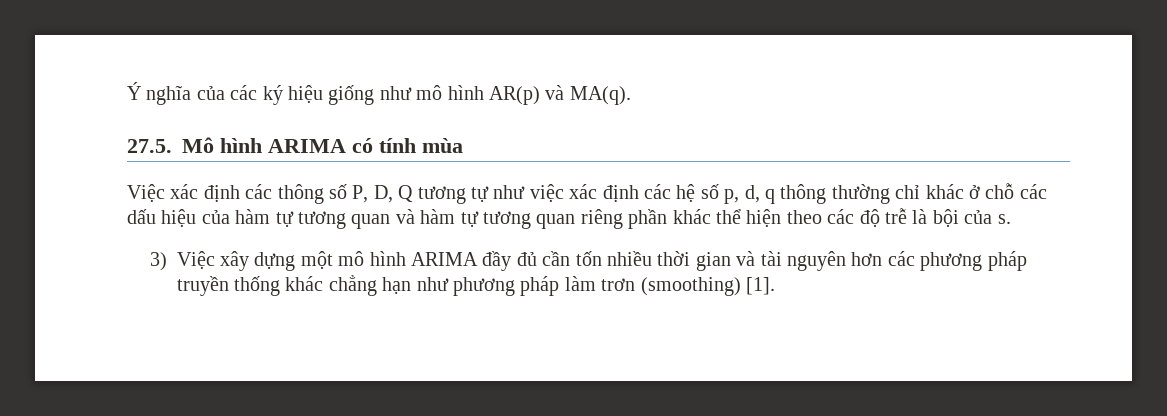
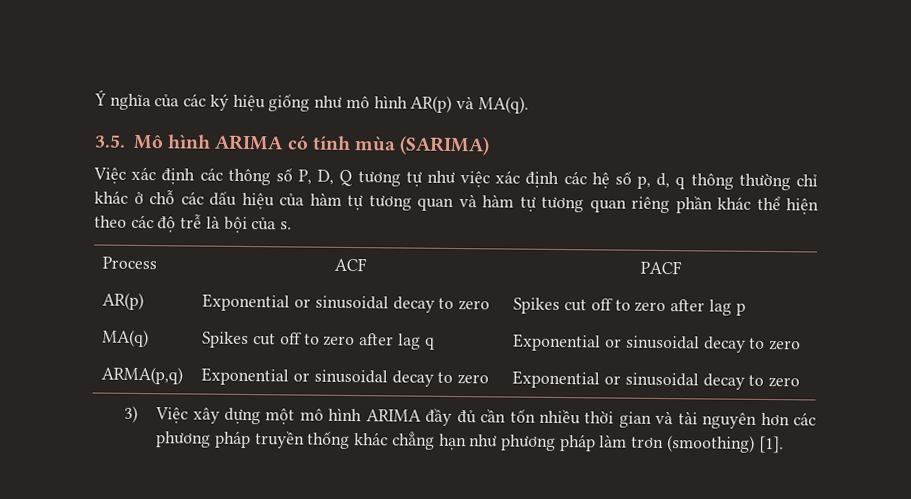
[127,139,172,153] 27.5. -> [94,134,126,148] 3.5.
(463, 145) none -> [399,135,491,156] (SARIMA)
(1011, 219) none -> [102,256,158,270] [333,257,367,272] [640,260,682,275] [102,292,145,311] [202,293,491,313] [513,297,746,316] [102,329,150,348] [202,331,435,350] [513,333,802,353] [101,366,184,385] [201,367,490,387] [512,370,801,390] // Process | ACF | PACF // AR(p) | Exponential or sinusoidal decay to zero | Spikes cut off to zero after lag p // MA(q) | Spikes cut off to zero after lag q | Exponential or sinusoidal decay to zero // ARMA(p,q) | Exponential or sinusoidal decay to zero | Exponential or sinusoidal decay to zero

